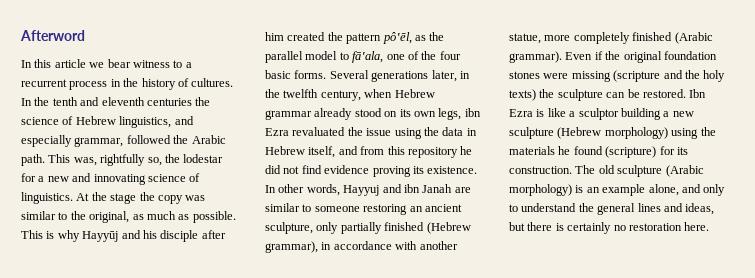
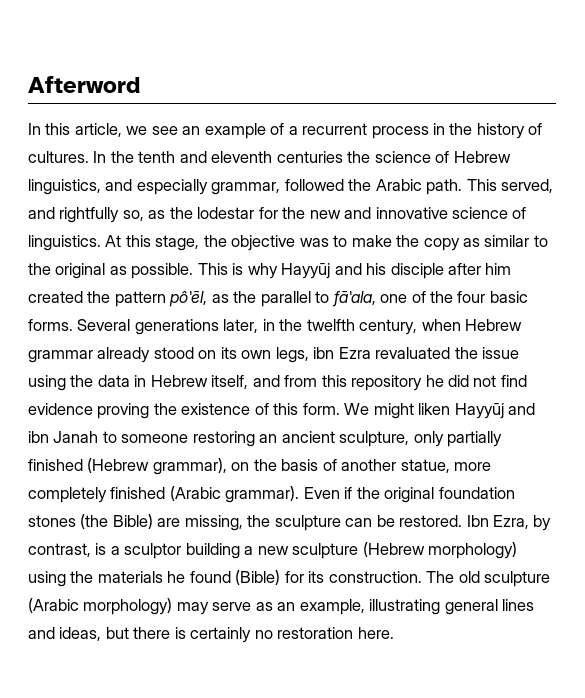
[54,59,183,68] article we bear witness to -> [74,123,285,139] article, we see an example of
[73,157,97,166] was, -> [501,179,554,193] [28,207,55,219] served, and
(162, 161) none -> [148,210,166,219] as
[38,176,45,182] a -> [282,207,306,219] the
[93,174,146,185] innovating -> [375,207,448,219] innovative
[91,192,137,204] the stage -> [125,235,392,251] this stage, the objective was to make
[185,195,206,201] was -> [463,238,481,247] as
[89,211,176,223] original, as much -> [55,263,106,279] original
[305,51,338,60] model -> (311, 299) none
[412,166,478,174] [265,184,380,196] its existence. In other words, Hayyuj -> [153,403,504,419] the existence of this form. We might liken Hayyūj
[454,187,471,193] [265,203,300,212] are similar -> (99, 437) none
[321,241,418,250] in accordance with -> [231,459,337,471] on the basis of
[543,70,726,82] [509,89,536,101] were missing (scripture and the holy texts) -> [80,514,243,531] (the Bible) are missing,
[509,108,566,117] Ezra is like -> [493,515,552,531] [28,543,107,557] Ezra, by contrast, is
[605,146,657,158] (scripture) -> [235,570,281,585] (Bible)
[575,184,726,196] [509,203,594,212] is an example alone, and only to understand the -> [176,599,441,615] may serve as an example, illustrating

